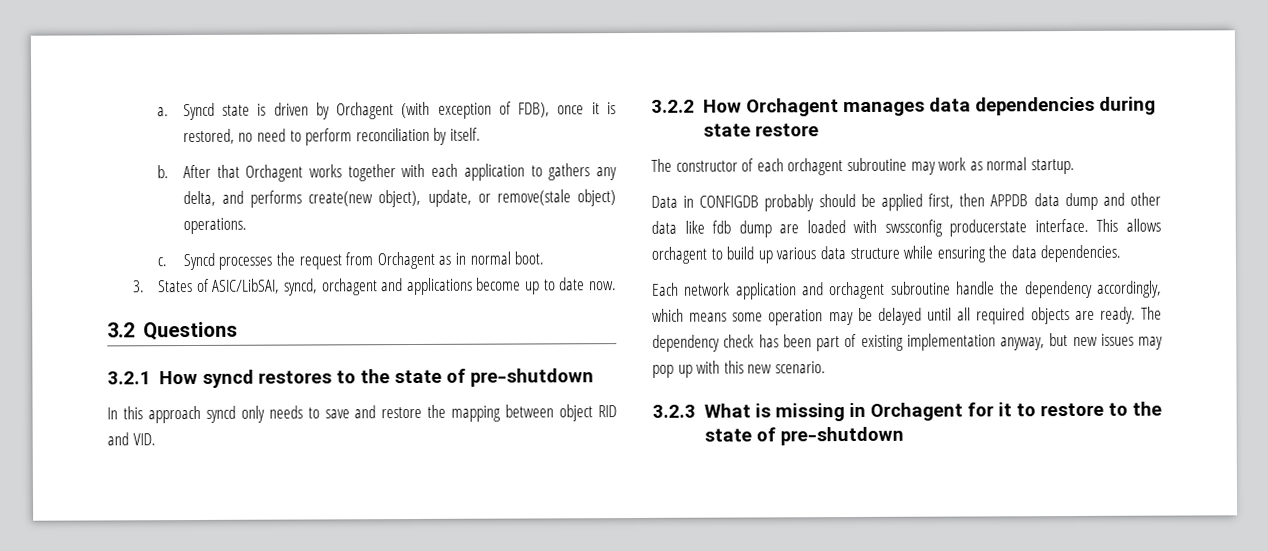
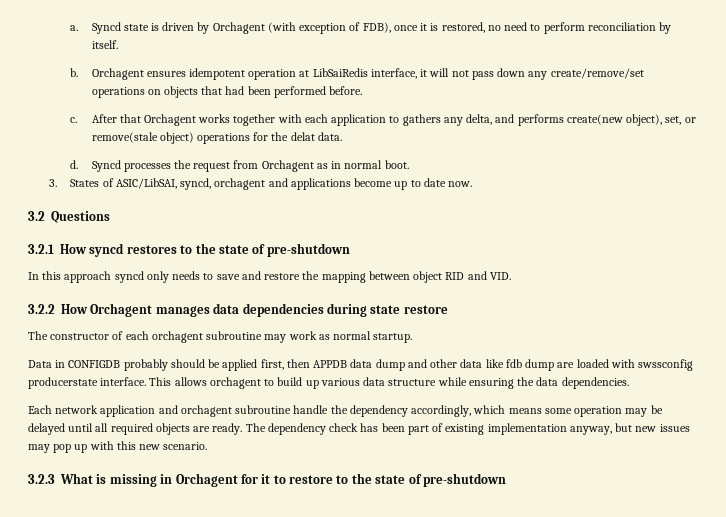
(170, 172) none -> [91,68,644,80] [91,86,363,98] [70,117,78,123] Orchagent ensures idempotent operation at LibSaiRedis interface, it will not pass down any create/remove/set operations on objects that had been performed before. // c.
[427,189,472,207] update, -> [665,116,682,125] set,
[182,217,247,235] [157,257,168,267] operations. // c. -> [197,132,342,144] [70,160,79,169] operations for the delat data. // d.

